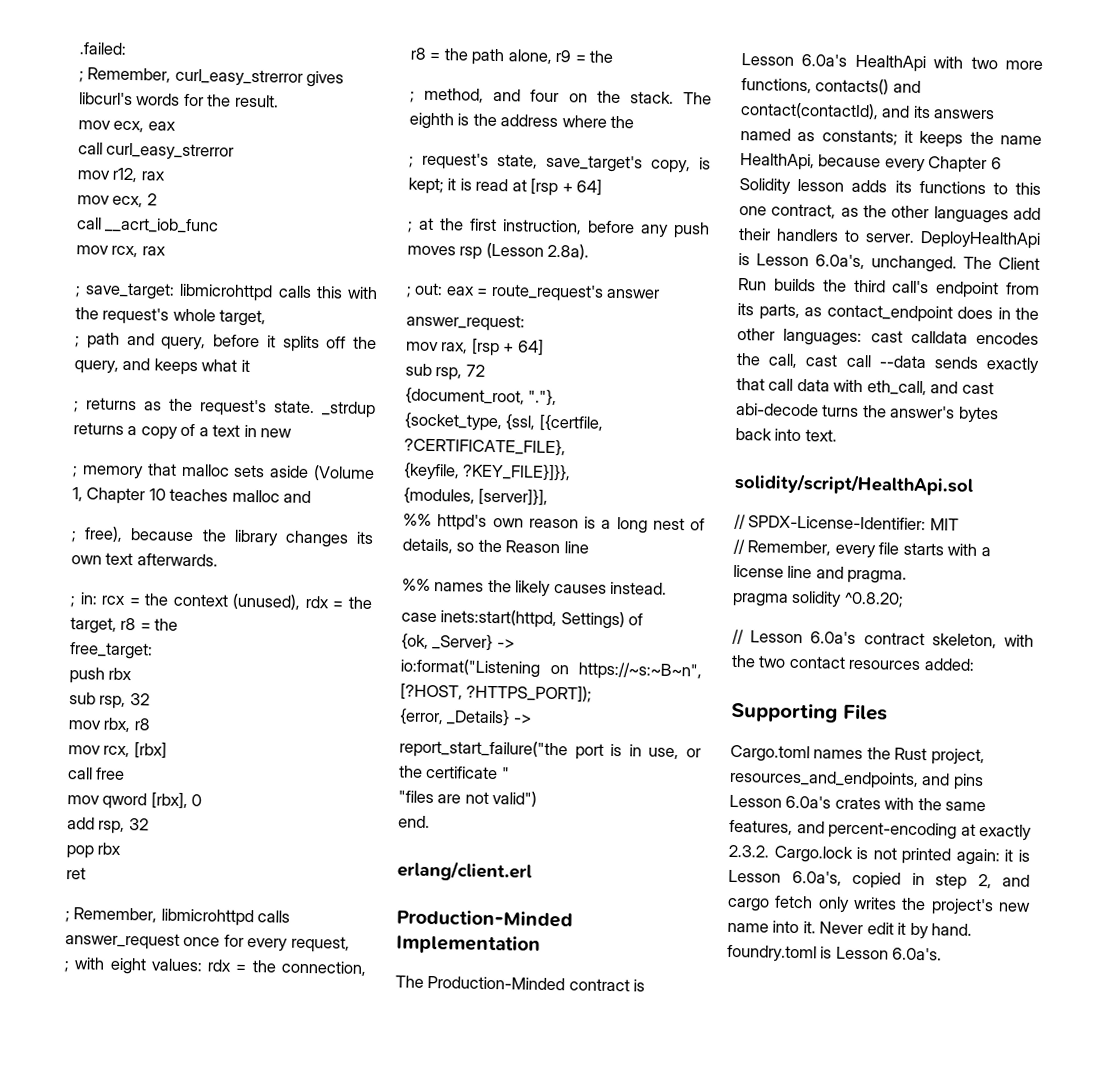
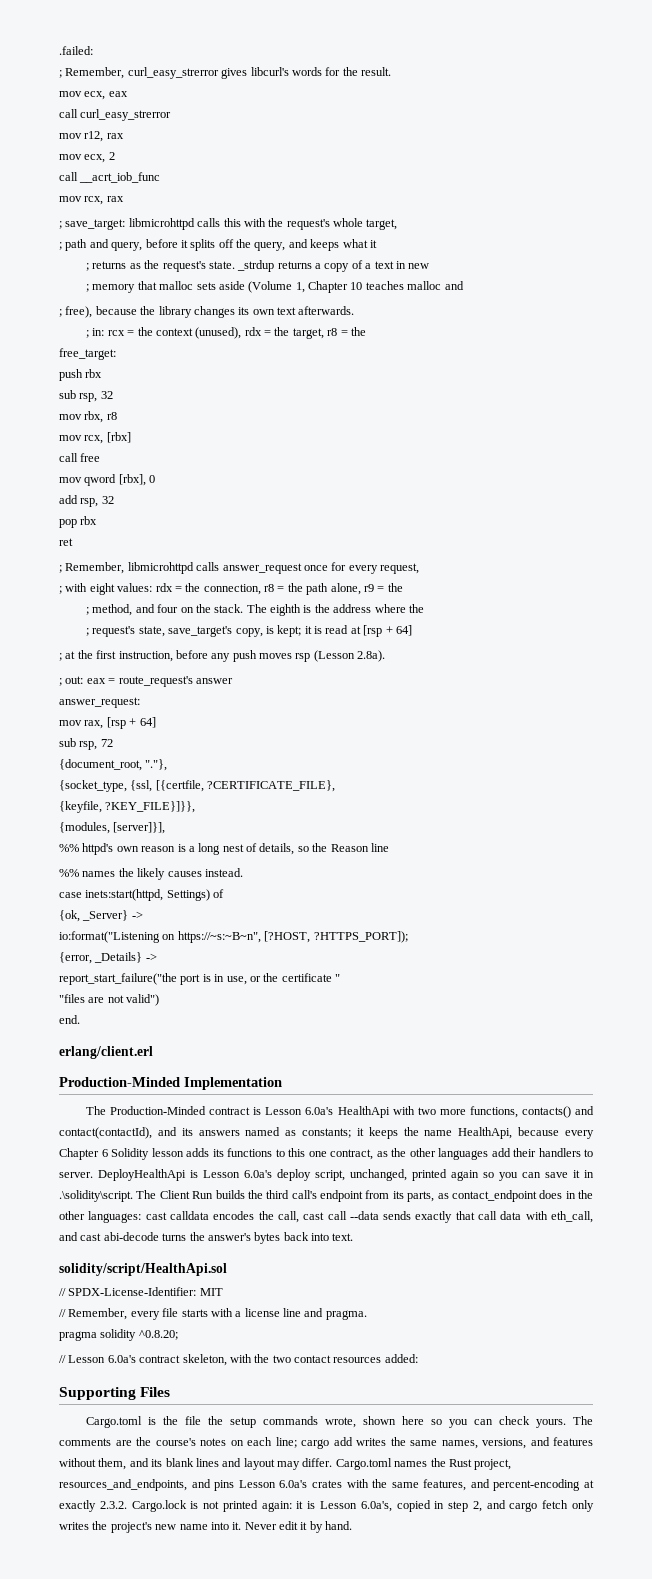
[815,254,957,273] 6.0a's, unchanged. -> [244,1169,594,1181] [59,1190,133,1202] 6.0a's deploy script, unchanged, printed again so you can save it in .\solidity\script.
(810, 753) none -> [148,1416,594,1428] [59,1437,593,1449] [59,1458,392,1470] is the file the setup commands wrote, shown here so you can check yours. The comments are the course's notes on each line; cargo add writes the same names, versions, and features without them, and its blank lines and layout may differ. Cargo.toml
[727,944,943,963] foundry.toml is Lesson 6.0a's. -> (353, 1525) none

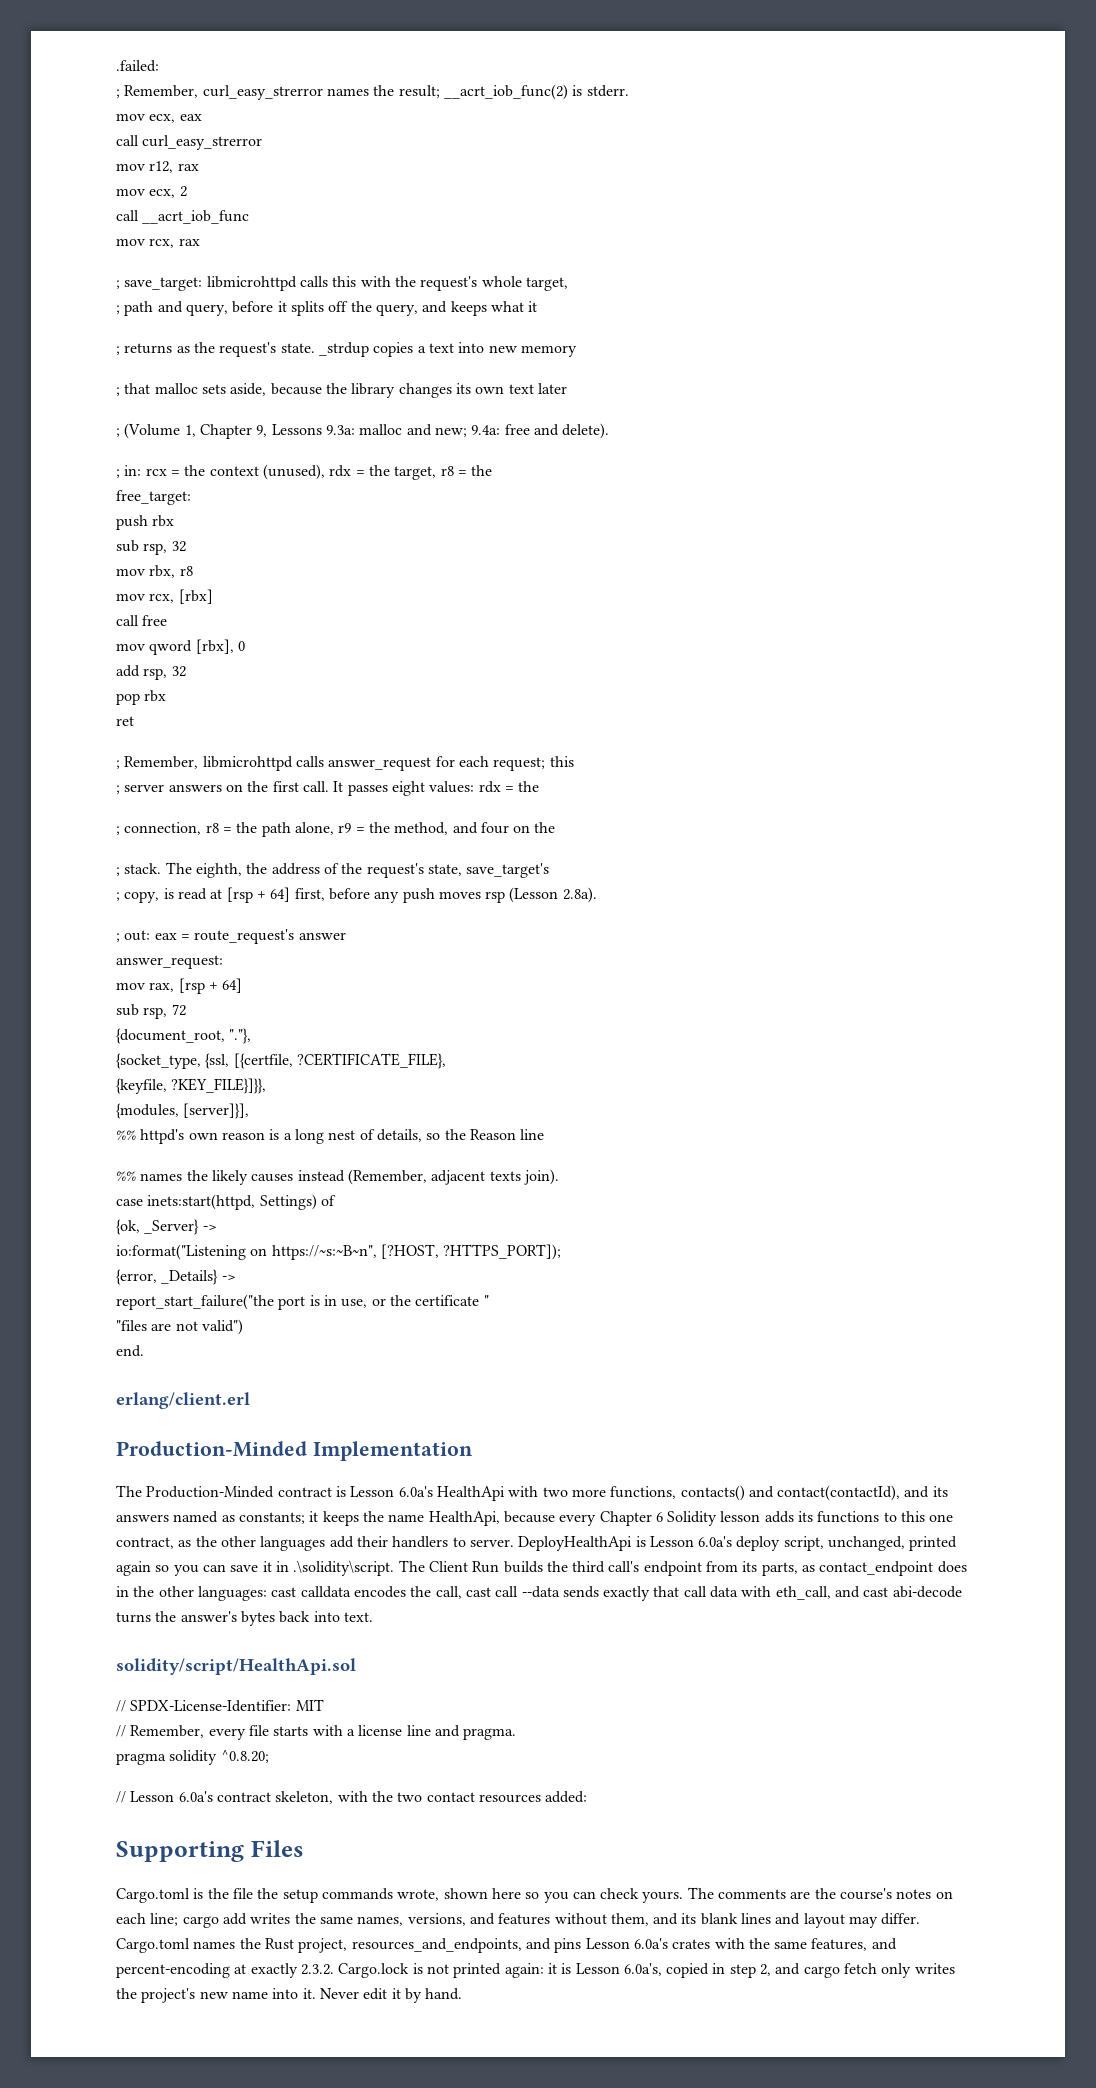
[221,67,391,79] gives libcurl's words for the result. -> [326,84,629,100] names the result; __acrt_iob_func(2) is stderr.
[277,260,363,272] returns a copy of -> [373,342,414,357] copies
[395,261,430,269] [86,284,136,293] in new // ; memory -> [458,342,577,357] [116,387,120,396] into new memory // ;
[218,281,464,293] [59,306,93,318] aside (Volume 1, Chapter 10 teaches malloc and // ; free), -> [230,383,267,396] aside,
[298,306,355,315] afterwards. -> [537,383,567,394] [116,423,610,439] later // ; (Volume 1, Chapter 9, Lessons 9.3a: malloc and new; 9.4a: free and delete).
[303,562,419,574] [59,583,88,594] once for every request, // ; with -> [435,756,574,771] [116,781,388,796] for each request; this // ; server answers on the first call. It passes
(201, 587) none -> [116,826,120,835] // ;
[86,607,90,615] // ; -> (390, 827) none
(211, 608) none -> [116,867,120,876] // ;
[270,604,312,616] eighth is -> [195,863,242,878] eighth,
[374,604,424,613] [86,628,90,636] where the // ; -> [323,863,363,874] of the
(233, 631) none -> [116,892,120,901] // ;
[277,625,323,637] kept; it is -> (174, 893) none
[59,650,173,662] // ; at the first instruction, -> [294,888,325,901] first,
[204,868,243,877] instead. -> [297,1169,559,1185] instead (Remember, adjacent texts join).

